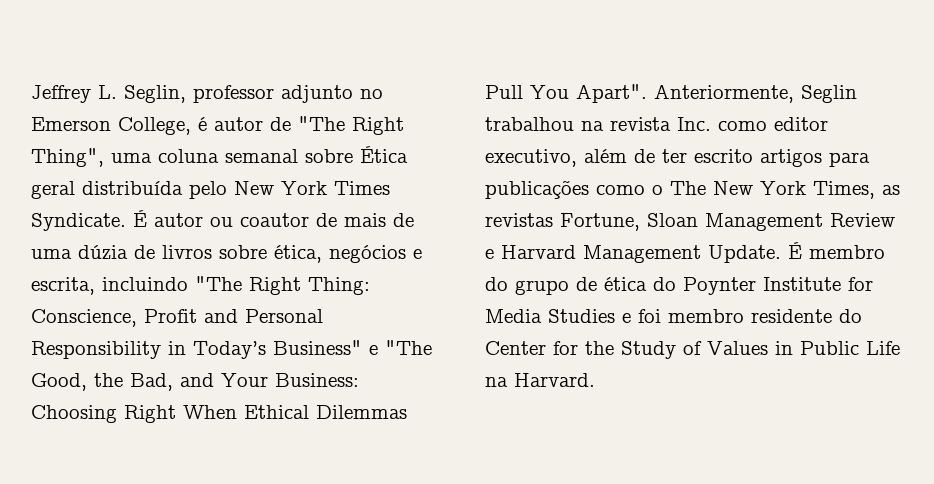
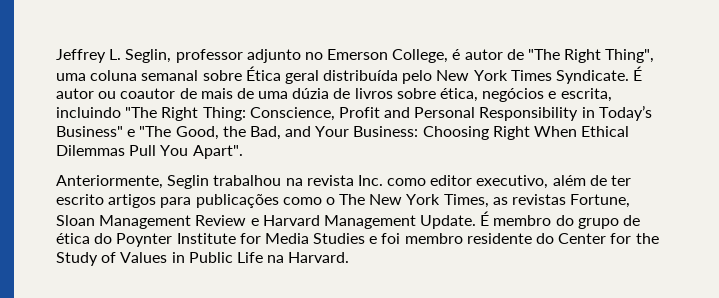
(647, 93) none -> (243, 152) //

